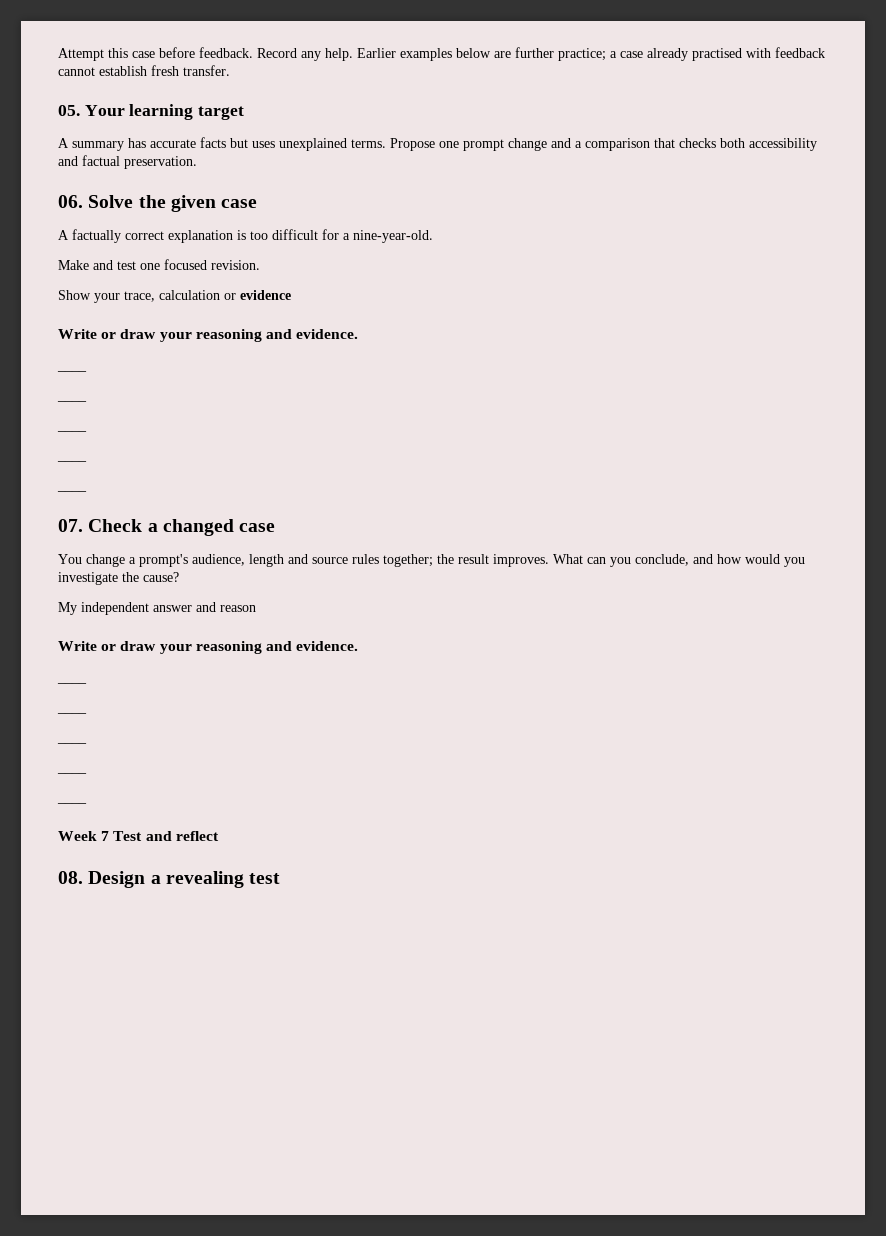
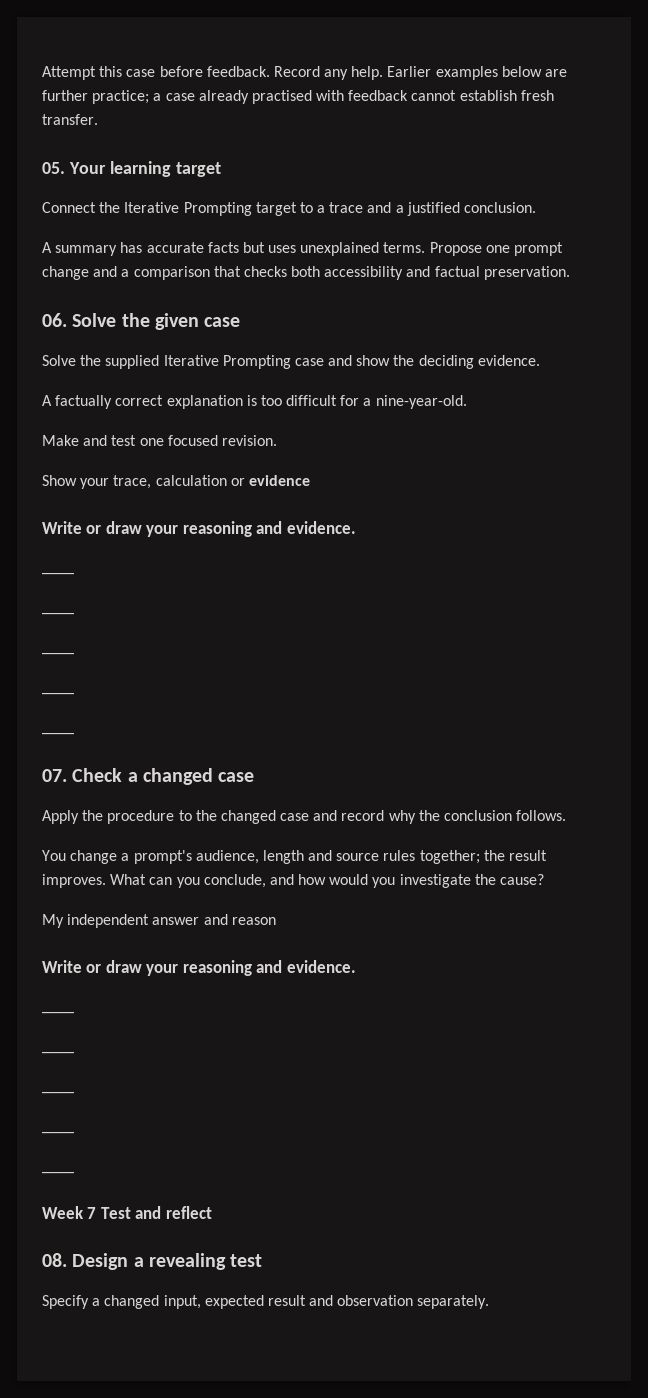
(245, 113) none -> [42,202,537,216] // Connect the Iterative Prompting target to a trace and a justified conclusion.
(258, 203) none -> [42,355,540,369] // Solve the supplied Iterative Prompting case and show the deciding evidence.
(276, 527) none -> [42,810,567,824] // Apply the procedure to the changed case and record why the conclusion follows.
(281, 878) none -> [42,1295,490,1309] // Specify a changed input, expected result and observation separately.

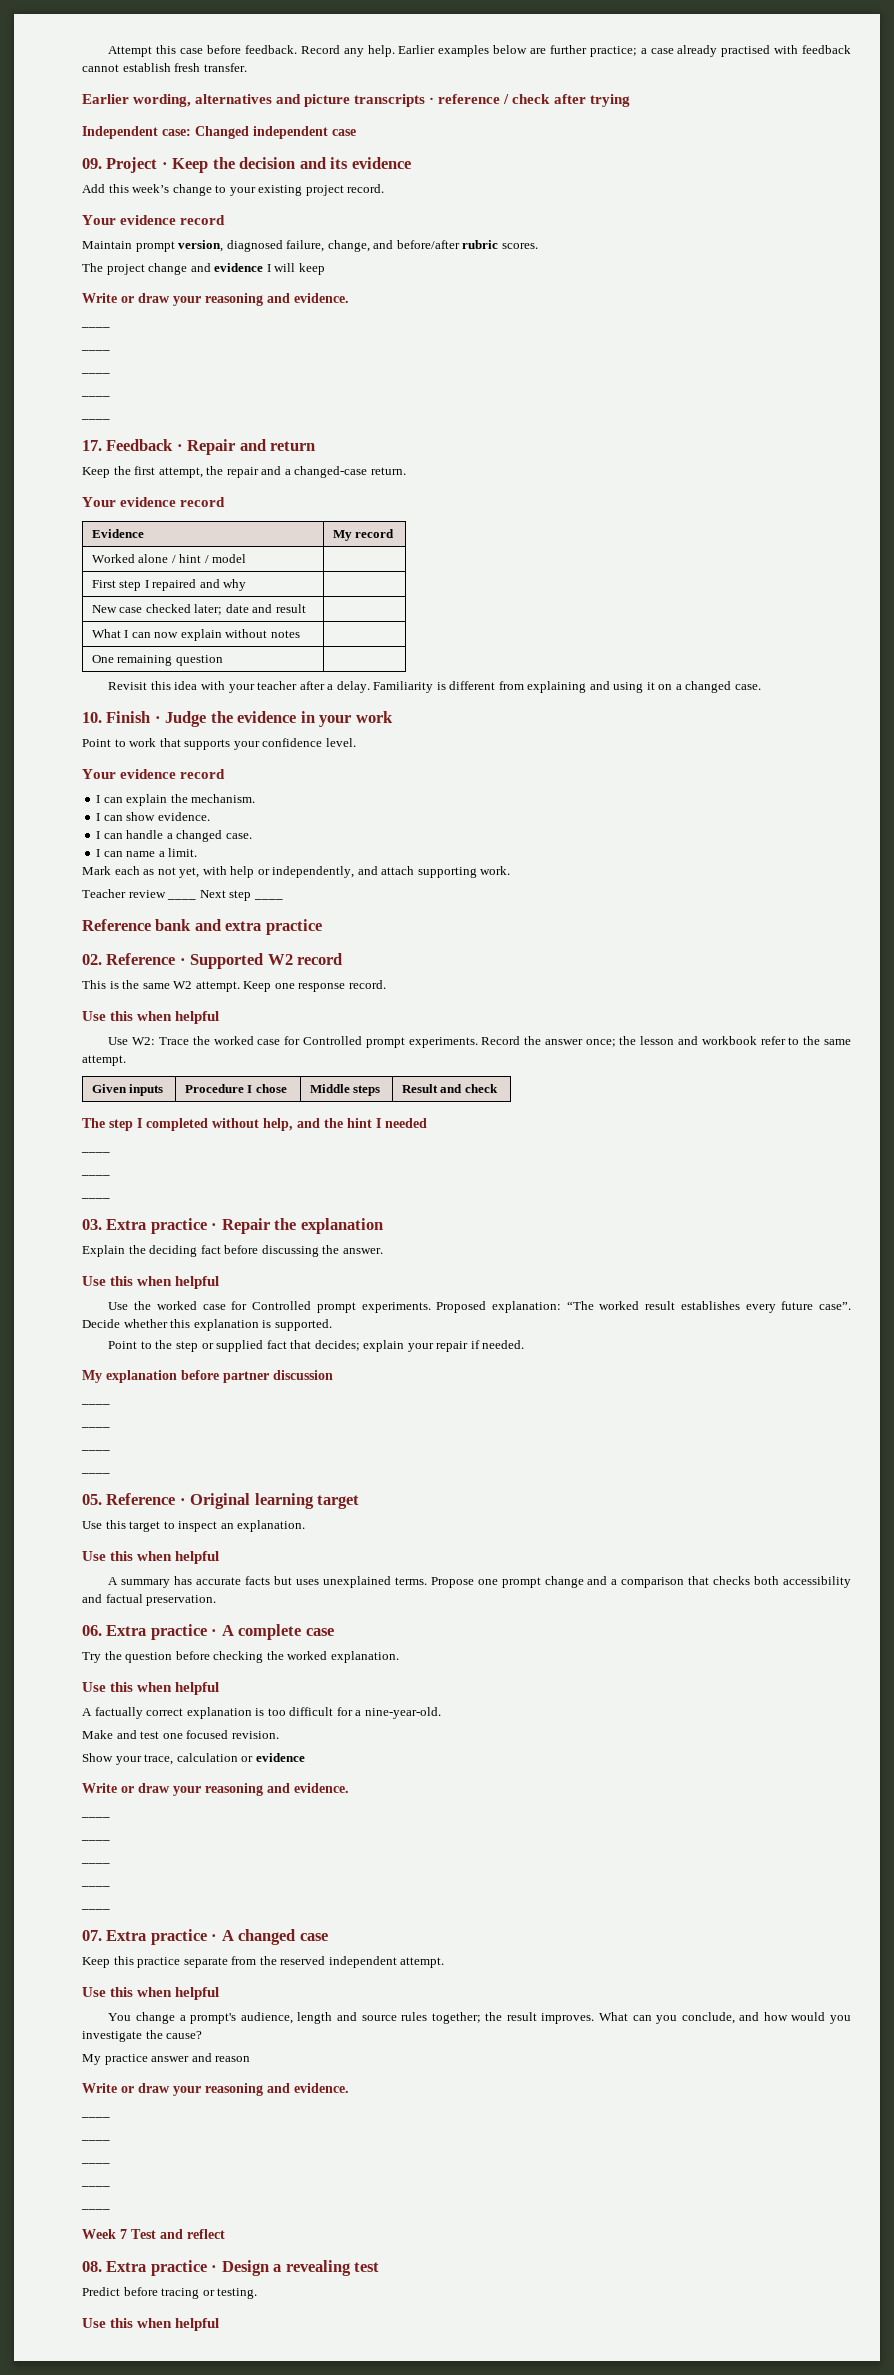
[42,161,221,177] [42,202,537,216] 05. Your learning target // Connect the Iterative Prompting target to a trace and a justified conclusion. -> [82,94,630,107] [82,126,356,139] [82,157,411,173] [82,184,385,196] [82,215,226,225] [82,240,538,252] [82,263,325,275] [82,293,349,306] [81,326,110,328] [81,349,110,351] [81,372,110,374] [81,395,110,397] [81,418,110,420] [82,439,316,455] [82,466,406,478] [82,497,226,507] [91,529,144,538] [332,529,395,541] [91,554,247,563] [91,579,247,591] [91,604,306,615] [91,629,300,641] [91,655,223,666] [108,681,761,693] [82,711,393,727] [82,738,356,750] [82,769,226,779] [96,794,256,806] [96,812,210,821] [96,830,252,842] [96,848,198,857] [82,866,511,878] [82,889,166,898] [167,898,197,900] [199,890,283,901] [82,919,322,935] [82,953,343,969] [82,980,386,992] [82,1011,220,1024] [108,1036,852,1048] [82,1055,126,1066] [91,1084,164,1096] [184,1084,287,1093] [309,1084,381,1096] [401,1084,498,1093] [82,1118,427,1131] [81,1151,110,1153] [81,1174,110,1176] [81,1197,110,1199] [82,1218,383,1234] [82,1245,383,1257] [82,1276,220,1289] [108,1301,852,1313] [82,1319,332,1331] [108,1340,525,1352] [82,1370,333,1383] [81,1403,110,1405] [81,1426,110,1428] [81,1449,110,1451] [81,1472,110,1474] [82,1493,360,1509] [82,1520,306,1532] [82,1551,220,1564] Earlier wording, alternatives and picture transcripts · reference / check after trying // Independent case: Changed independent case // 09. Project · Keep the decision and its evidence // Add this week’s change to your existing project record. // Your evidence record // Maintain prompt version, diagnosed failure, change, and before/after rubric scores. // The project change and evidence I will keep // Write or draw your reasoning and evidence. // ____ // ____ // ____ // ____ // ____ // 17. Feedback · Repair and return // Keep the first attempt, the repair and a changed-case return. // Your evidence record // Evidence | My record // Worked alone / hint / model | // First step I repaired and why | // New case checked later; date and result | // What I can now explain without notes | // One remaining question | // Revisit this idea with your teacher after a delay. Familiarity is different from explaining and using it on a changed case. // 10. Finish · Judge the evidence in your work // Point to work that supports your confidence level. // Your evidence record // I can explain the mechanism. // I can show evidence. // I can handle a changed case. // I can name a limit. // Mark each as not yet, with help or independently, and attach supporting work. // Teacher review ____ Next step ____ // Reference bank and extra practice // 02. Reference · Supported W2 record // This is the same W2 attempt. Keep one response record. // Use this when helpful // Use W2: Trace the worked case for Controlled prompt experiments. Record the answer once; the lesson and workbook refer to the same attempt. // Given inputs | Procedure I chose | Middle steps | Result and check // The step I completed without help, and the hint I needed // ____ // ____ // ____ // 03. Extra practice · Repair the explanation // Explain the deciding fact before discussing the answer. // Use this when helpful // Use the worked case for Controlled prompt experiments. Proposed explanation: “The worked result establishes every future case”. Decide whether this explanation is supported. // Point to the step or supplied fact that decides; explain your repair if needed. // My explanation before partner discussion // ____ // ____ // ____ // ____ // 05. Reference · Original learning target // Use this target to inspect an explanation. // Use this when helpful
[72,313,241,330] [42,355,540,369] Solve the given case // Solve the supplied Iterative Prompting case and show the deciding evidence. -> [106,1624,334,1640] [82,1651,399,1663] [82,1682,220,1695] Extra practice · A complete case // Try the question before checking the worked explanation. // Use this when helpful
[72,768,255,785] [42,810,567,824] Check a changed case // Apply the procedure to the changed case and record why the conclusion follows. -> [106,1929,328,1945] [82,1956,445,1968] [82,1987,220,2000] Extra practice · A changed case // Keep this practice separate from the reserved independent attempt. // Use this when helpful
[67,914,150,928] independent -> [104,2054,148,2065] practice
(67, 1260) none -> [106,2260,218,2276] Extra practice ·
[42,1295,490,1309] Specify a changed input, expected result and observation separately. -> [82,2287,258,2299] [82,2318,220,2331] Predict before tracing or testing. // Use this when helpful

